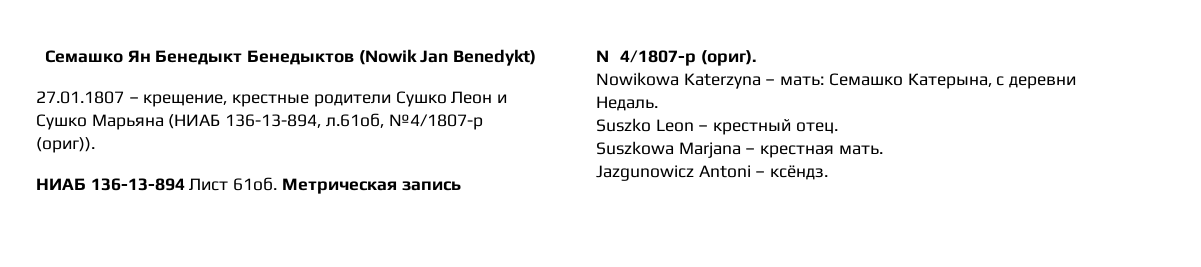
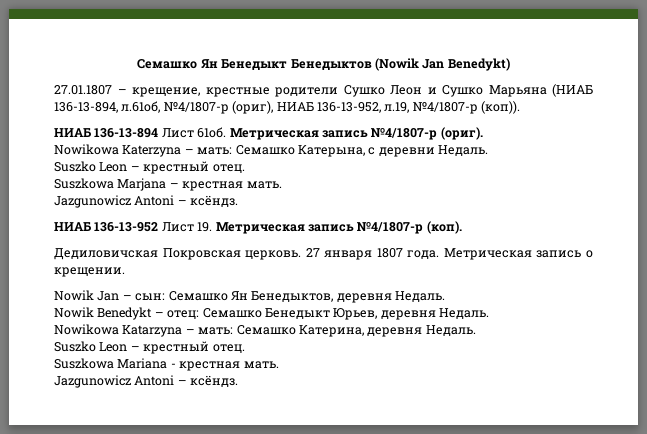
[36,137,95,153] (ориг)). -> [232,101,520,114] (ориг), НИАБ 136-13-952, л.19, №4/1807-р (коп)).
(829, 172) none -> [54,221,462,234] [54,248,593,260] [54,267,125,277] [54,290,445,303] [54,307,489,320] [54,324,476,337] [54,341,245,354] [54,358,279,371] [54,375,239,388] // НИАБ 136-13-952 Лист 19. Метрическая запись №4/1807-р (коп). // Дедиловичская Покровская церковь. 27 января 1807 года. Метрическая запись о крещении. // Nowik Jan – сын: Семашко Ян Бенедыктов, деревня Недаль. // Nowik Benedykt – отец: Семашко Бенедыкт Юрьев, деревня Недаль. // Nowikowa Katarzyna – мать: Семашко Катерина, деревня Недаль. // Suszko Leon – крестный отец. // Suszkowa Mariana - крестная мать. // Jazgunowicz Antoni – ксёндз.

